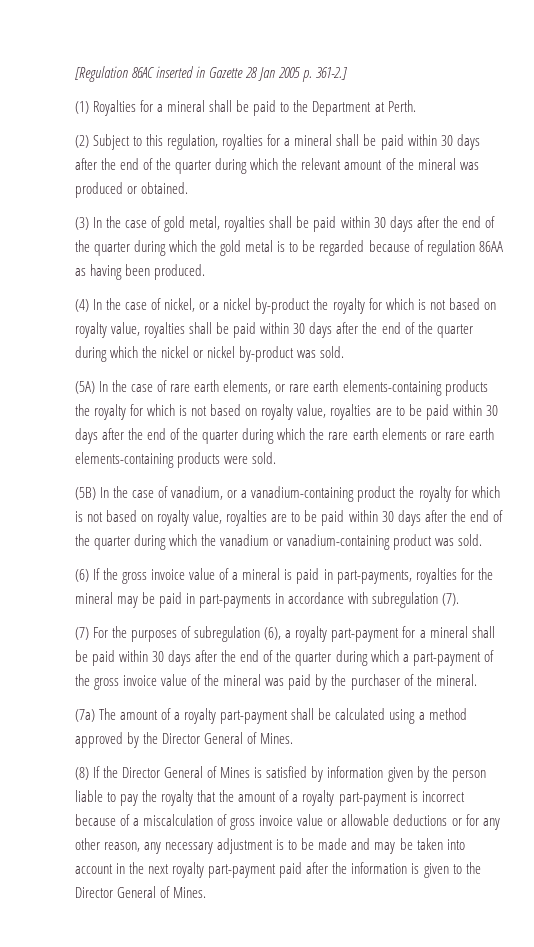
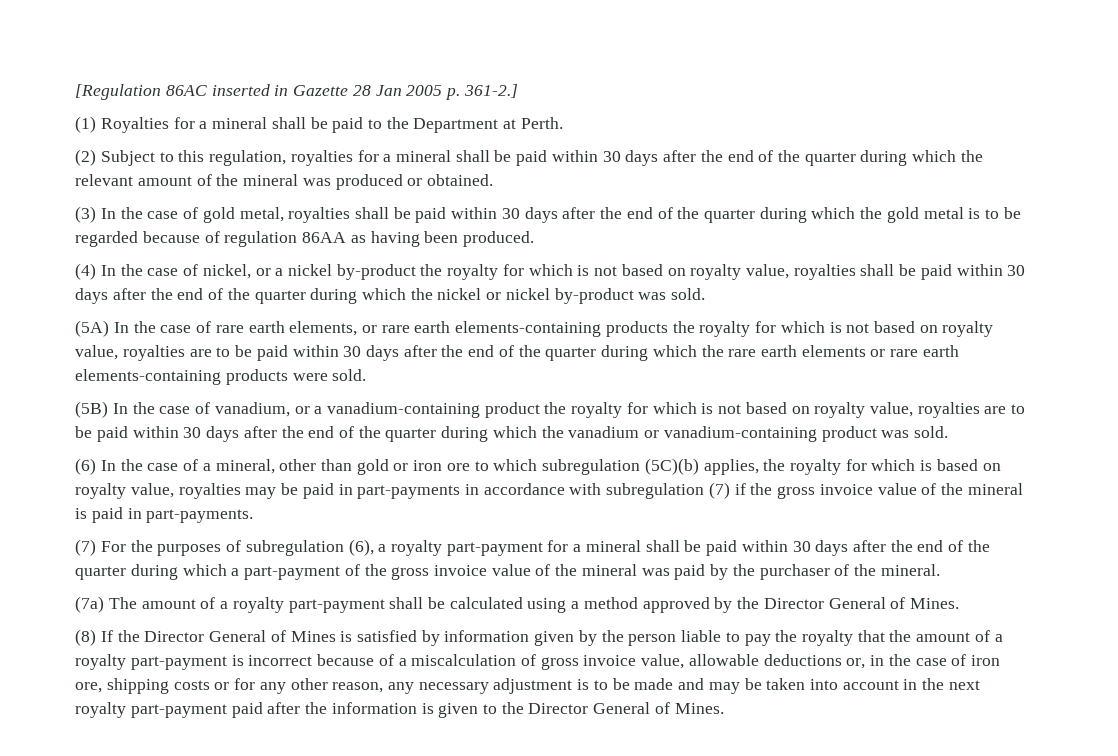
[93,568,493,584] [74,592,113,604] If the gross invoice value of a mineral is paid in part-payments, royalties for the mineral -> [100,458,1001,475] [75,483,241,499] In the case of a mineral, other than gold or iron ore to which subregulation (5C)(b) applies, the royalty for which is based on royalty value, royalties
[442,593,460,606] (7). -> [708,482,1023,499] [75,507,254,523] (7) if the gross invoice value of the mineral is paid in part-payments.
[297,814,448,826] value or allowable deductions -> [641,654,1000,669] [75,678,210,694] value, allowable deductions or, in the case of iron ore, shipping costs

